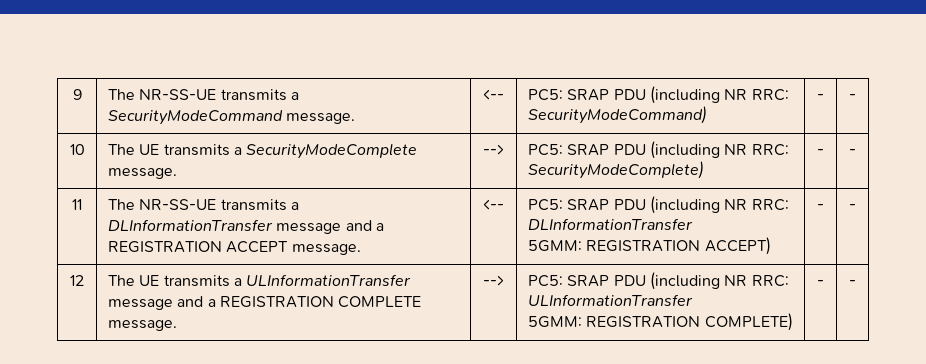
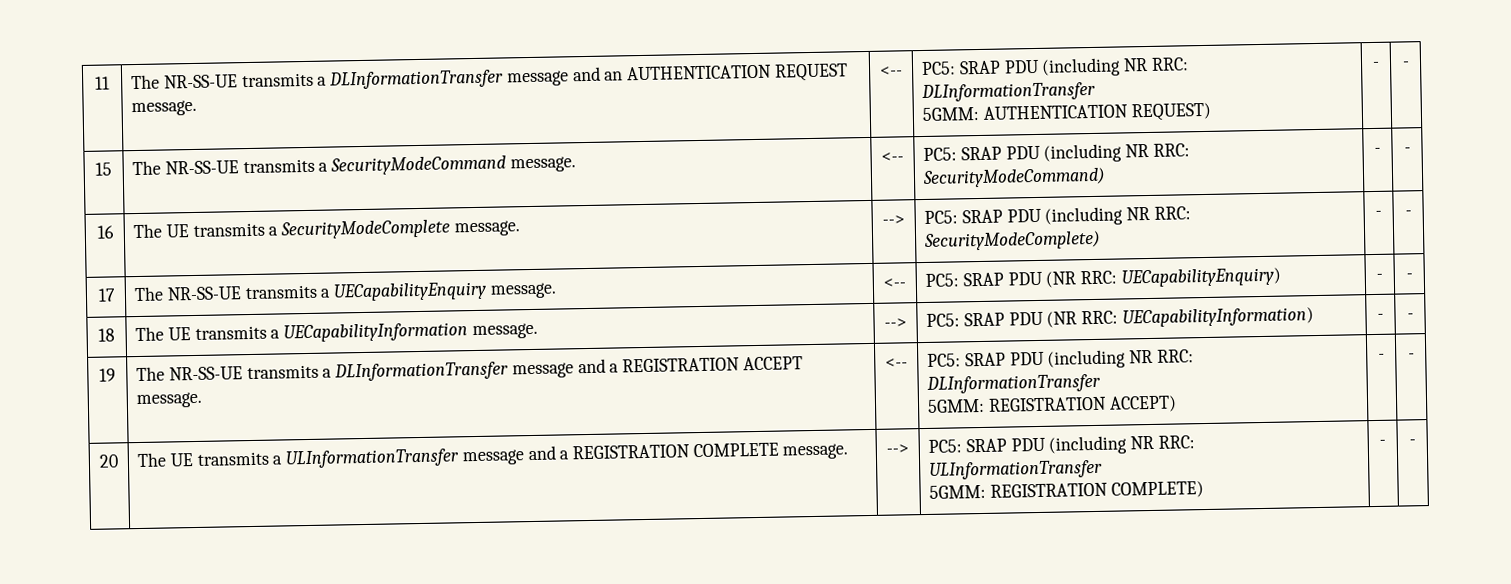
[72,89,82,100] 9 -> [95,76,110,90] [131,63,848,90] [131,99,198,117] [880,66,903,76] [921,57,1189,77] [921,81,1097,103] [922,102,1212,122] [1373,61,1380,67] [1401,61,1410,67] [95,162,112,176] 11 | The NR-SS-UE transmits a DLInformationTransfer message and an AUTHENTICATION REQUEST message. | <-- | PC5: SRAP PDU (including NR RRC: DLInformationTransfer // 5GMM: AUTHENTICATION REQUEST) | - | - // 15
[69,144,85,155] 10 -> [96,225,114,239] 16
[72,199,82,210] 11 -> [97,288,116,302] [134,281,557,302] [883,278,906,288] [925,267,1281,288] [1376,273,1383,279] [1405,273,1413,279] [98,328,115,342] [135,322,538,343] [884,318,907,328] [926,307,1314,328] [1377,313,1384,319] [1406,313,1414,319] [99,368,116,382] 17 | The NR-SS-UE transmits a UECapabilityEnquiry message. | <-- | PC5: SRAP PDU (NR RRC: UECapabilityEnquiry) | - | - // 18 | The UE transmits a UECapabilityInformation message. | --> | PC5: SRAP PDU (NR RRC: UECapabilityInformation) | - | - // 19
[70,275,84,286] 12 -> [99,454,119,468] 20

